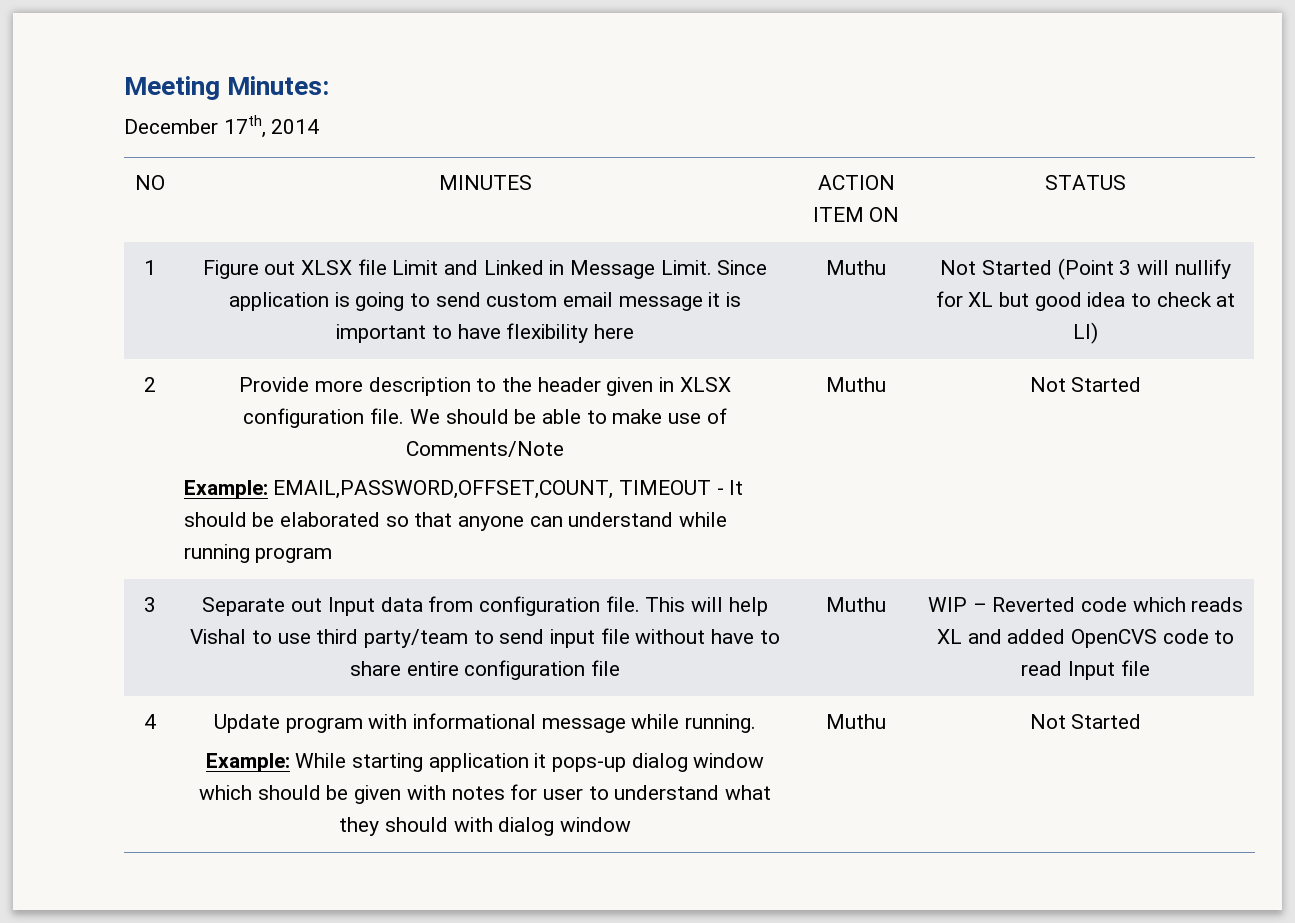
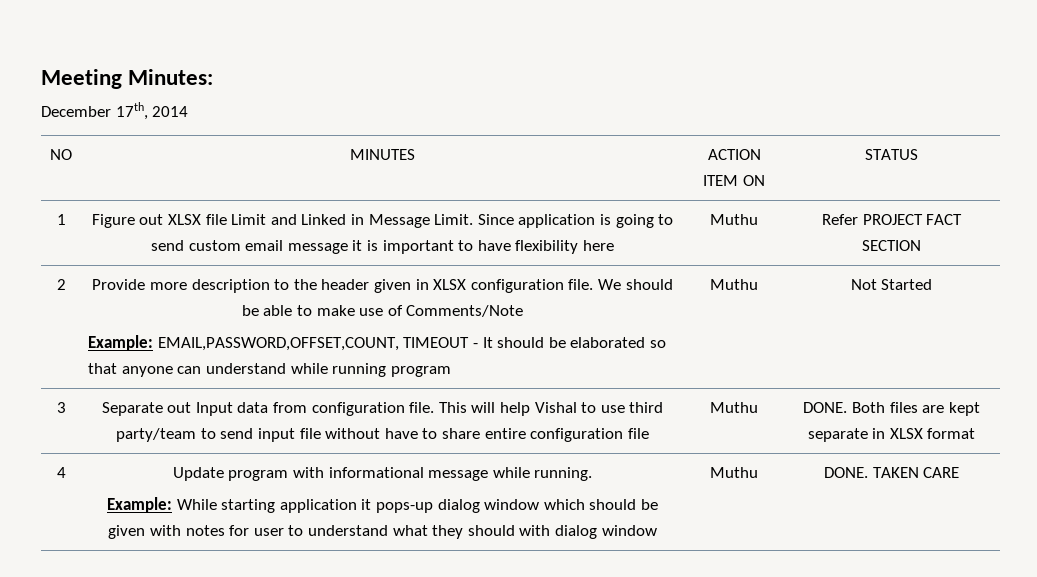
[940,258,1231,280] [935,291,1236,311] [1073,322,1098,344] Not Started (Point 3 will nullify for XL but good idea to check at LI) -> [821,214,963,225] [862,240,921,251] Refer PROJECT FACT SECTION
[927,597,1244,612] [936,629,1235,648] [1021,660,1150,680] WIP – Reverted code which reads XL and added OpenCVS code to read Input file -> [803,402,980,416] [807,428,976,442] DONE. Both files are kept separate in XLSX format
[1029,714,1142,729] Not Started -> [823,467,960,478] DONE. TAKEN CARE

